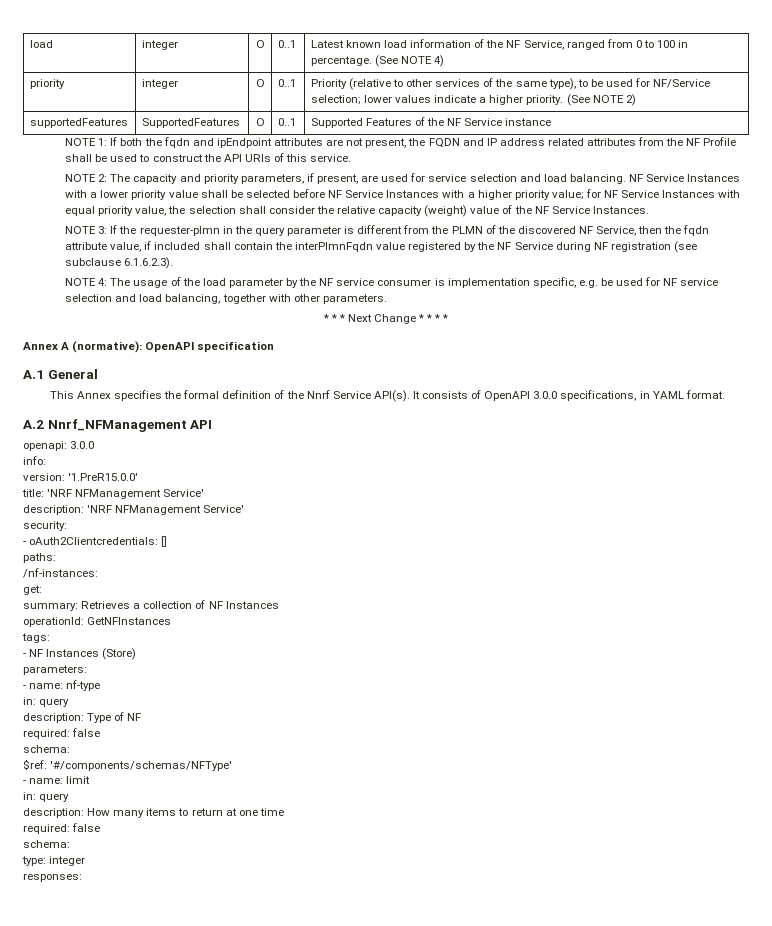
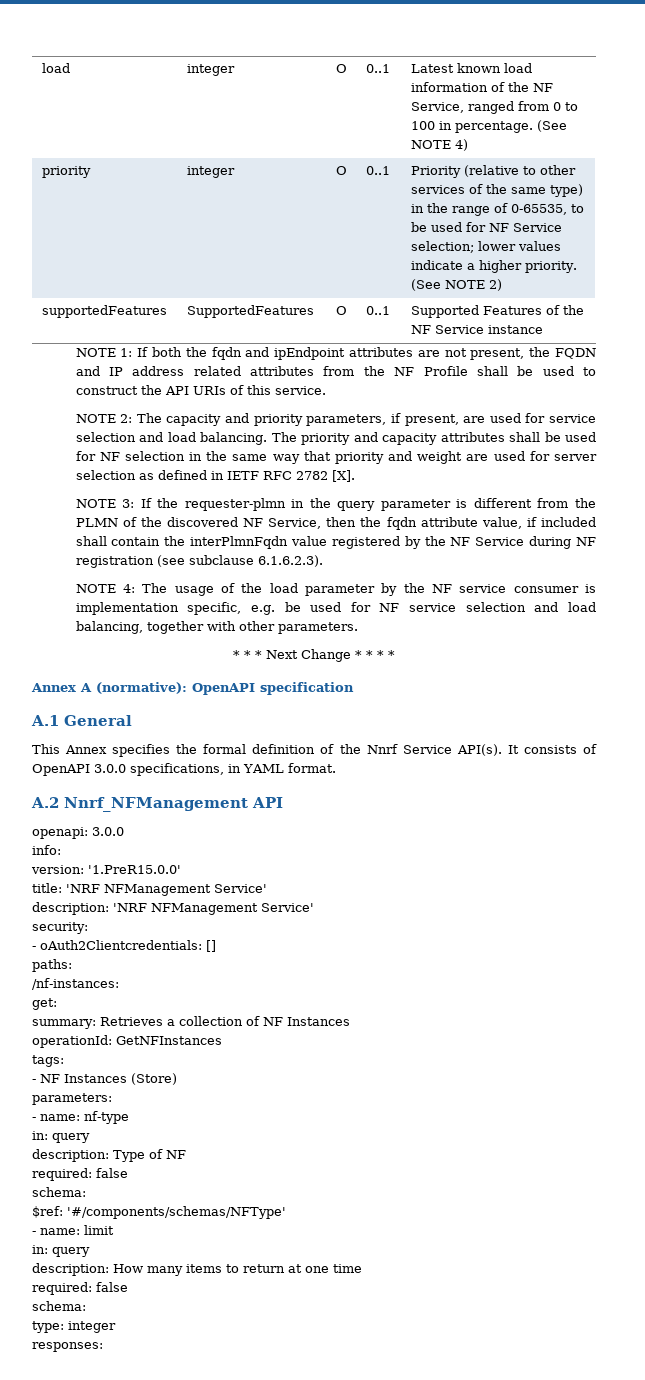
[548,78,576,90] type), -> [549,184,583,197] [410,203,567,216] type) in the range of 0-65535,
[653,79,711,88] NF/Service -> [488,223,562,232] NF Service
[628,174,741,182] [65,189,741,200] [65,205,649,217] NF Service Instances with a lower priority value shall be selected before NF Service Instances with a higher priority value; for NF Service Instances with equal priority value, the selection shall consider the relative capacity (weight) value of the NF Service Instances. -> [271,432,596,445] [75,451,597,464] [75,470,355,482] The priority and capacity attributes shall be used for NF selection in the same way that priority and weight are used for server selection as defined in IETF RFC 2782 [X].

